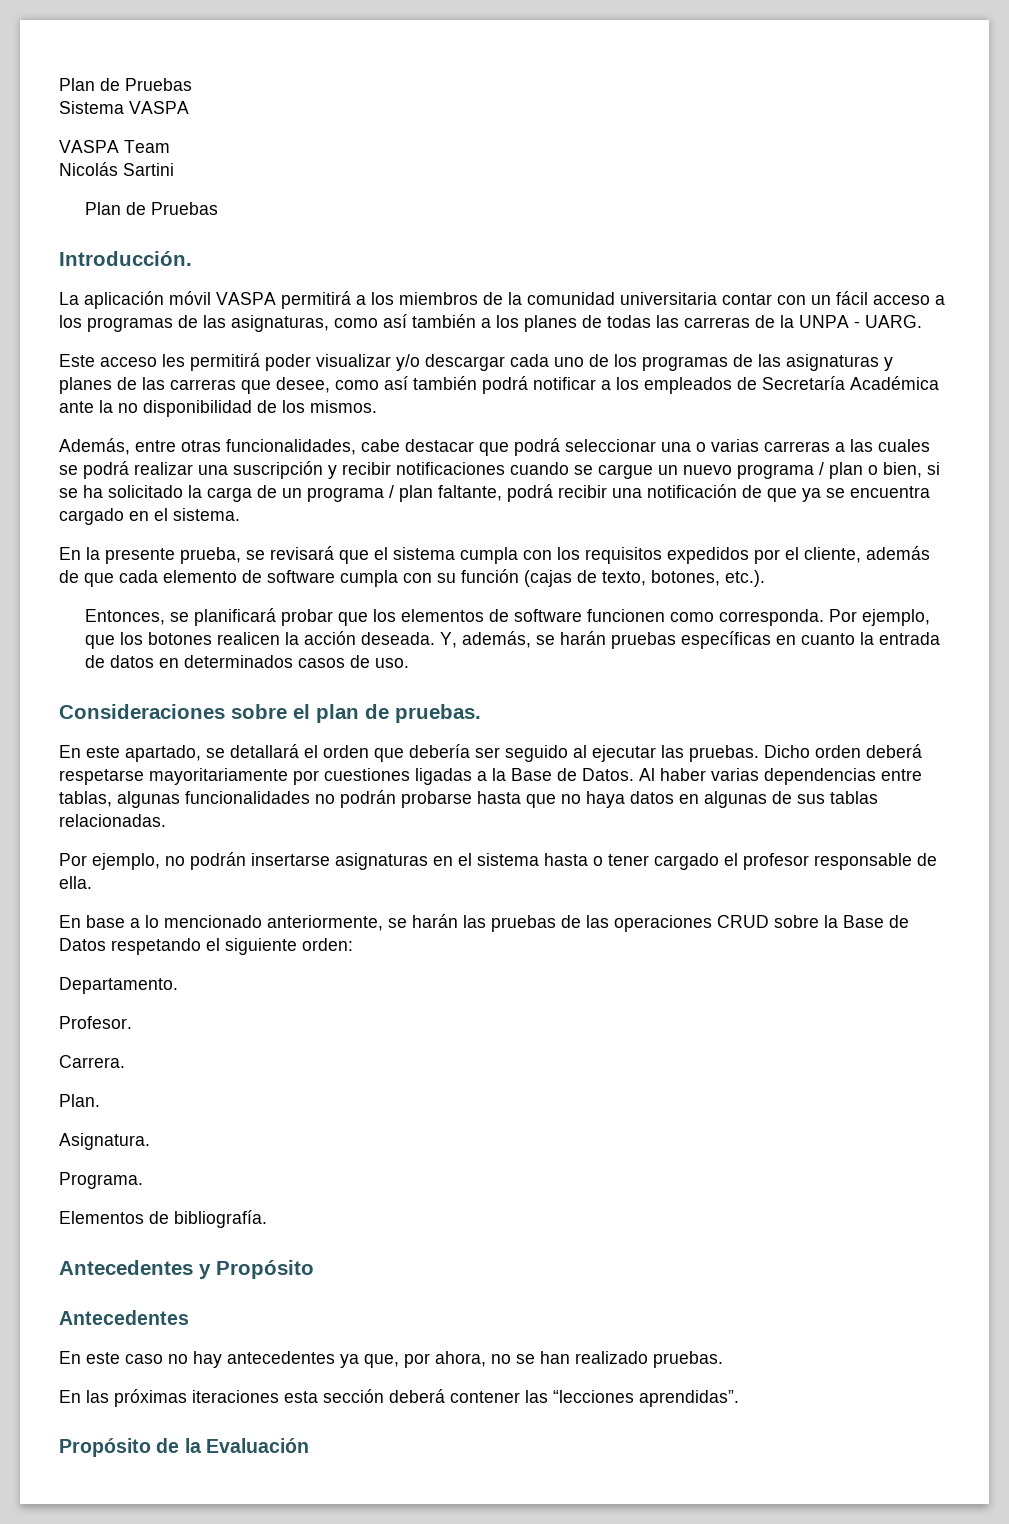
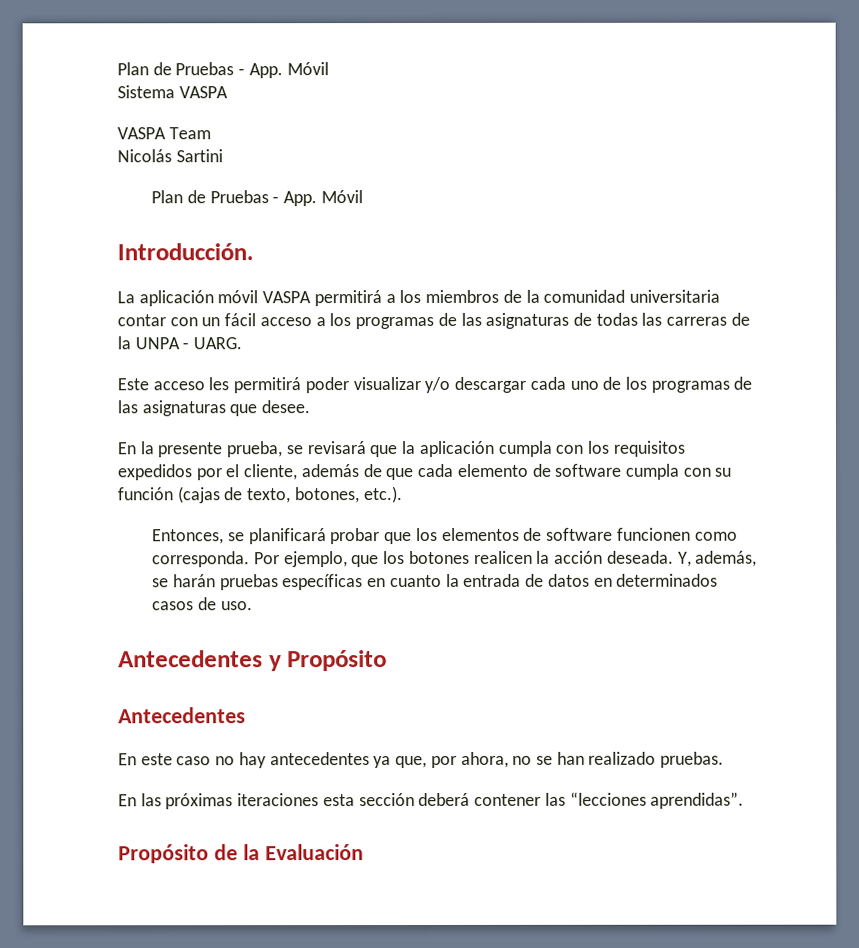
[59,78,192,91] Plan de Pruebas -> [117,62,329,79] Plan de Pruebas - App. Móvil
(219, 208) none -> [272,190,363,207] - App. Móvil
[231,314,577,332] asignaturas, como así también a los planes -> [485,312,570,329] asignaturas
[884,357,893,371] [59,376,939,394] [59,400,377,417] [59,438,930,456] [59,461,940,479] [59,484,930,502] [59,508,240,525] y planes de las carreras que desee, como así también podrá notificar a los empleados de Secretaría Académica ante la no disponibilidad de los mismos. // Además, entre otras funcionalidades, cabe destacar que podrá seleccionar una o varias carreras a las cuales se podrá realizar una suscripción y recibir notificaciones cuando se cargue un nuevo programa / plan o bien, si se ha solicitado la carga de un programa / plan faltante, podrá recibir una notificación de que ya se encuentra cargado en el sistema. -> [229,400,311,417] que desee.
[374,547,455,560] el sistema -> [401,440,494,458] la aplicación
[59,704,481,723] [59,744,922,762] [59,768,922,785] [59,790,878,808] [59,814,166,827] [59,852,937,870] [59,876,92,889] [59,914,909,932] [59,938,353,955] [59,977,178,994] [59,1016,132,1029] [59,1055,125,1068] [59,1094,100,1107] [59,1133,150,1150] [59,1172,143,1189] [59,1210,267,1228] // Consideraciones sobre el plan de pruebas. // En este apartado, se detallará el orden que debería ser seguido al ejecutar las pruebas. Dicho orden deberá respetarse mayoritariamente por cuestiones ligadas a la Base de Datos. Al haber varias dependencias entre tablas, algunas funcionalidades no podrán probarse hasta que no haya datos en algunas de sus tablas relacionadas. // Por ejemplo, no podrán insertarse asignaturas en el sistema hasta o tener cargado el profesor responsable de ella. // En base a lo mencionado anteriormente, se harán las pruebas de las operaciones CRUD sobre la Base de Datos respetando el siguiente orden: // Departamento. // Profesor. // Carrera. // Plan. // Asignatura. // Programa. // Elementos de bibliografía. -> (253, 606) none

